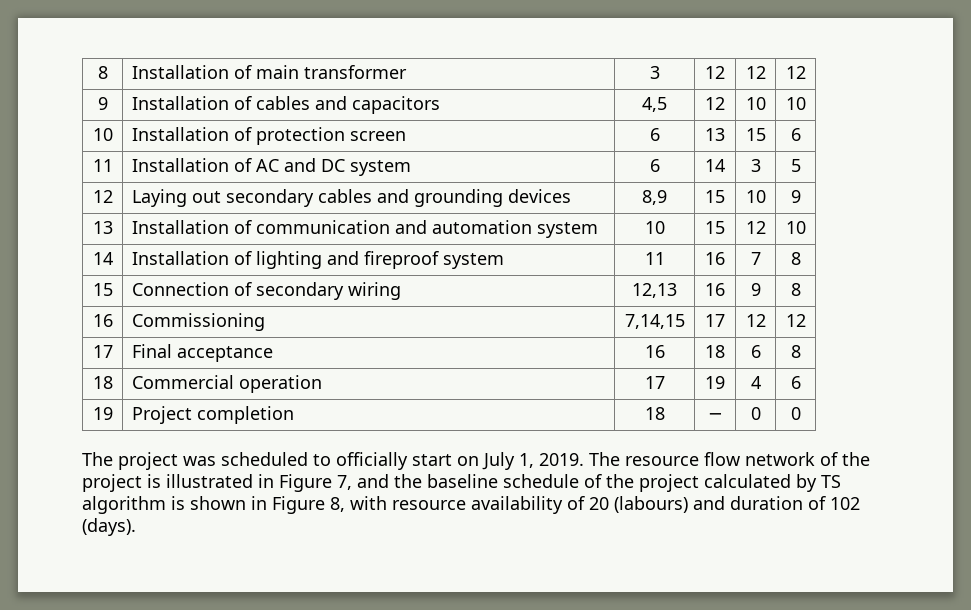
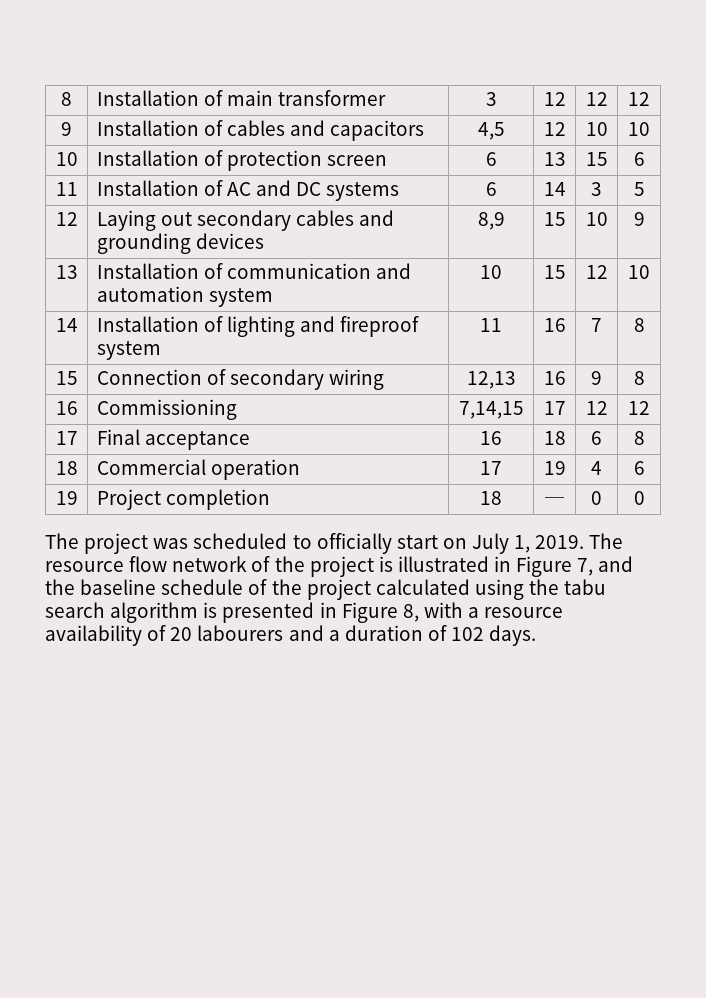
[349,160,411,176] system -> [326,182,400,201] systems
[796,474,841,492] by TS -> [474,579,607,600] [45,602,105,618] using the tabu search
[190,496,246,510] shown -> [222,602,315,623] presented
(387, 503) none -> [468,607,480,618] a
[614,496,725,513] (labours) and -> [197,625,340,641] labourers and a
[82,518,136,536] (days). -> [489,625,537,646] days.

